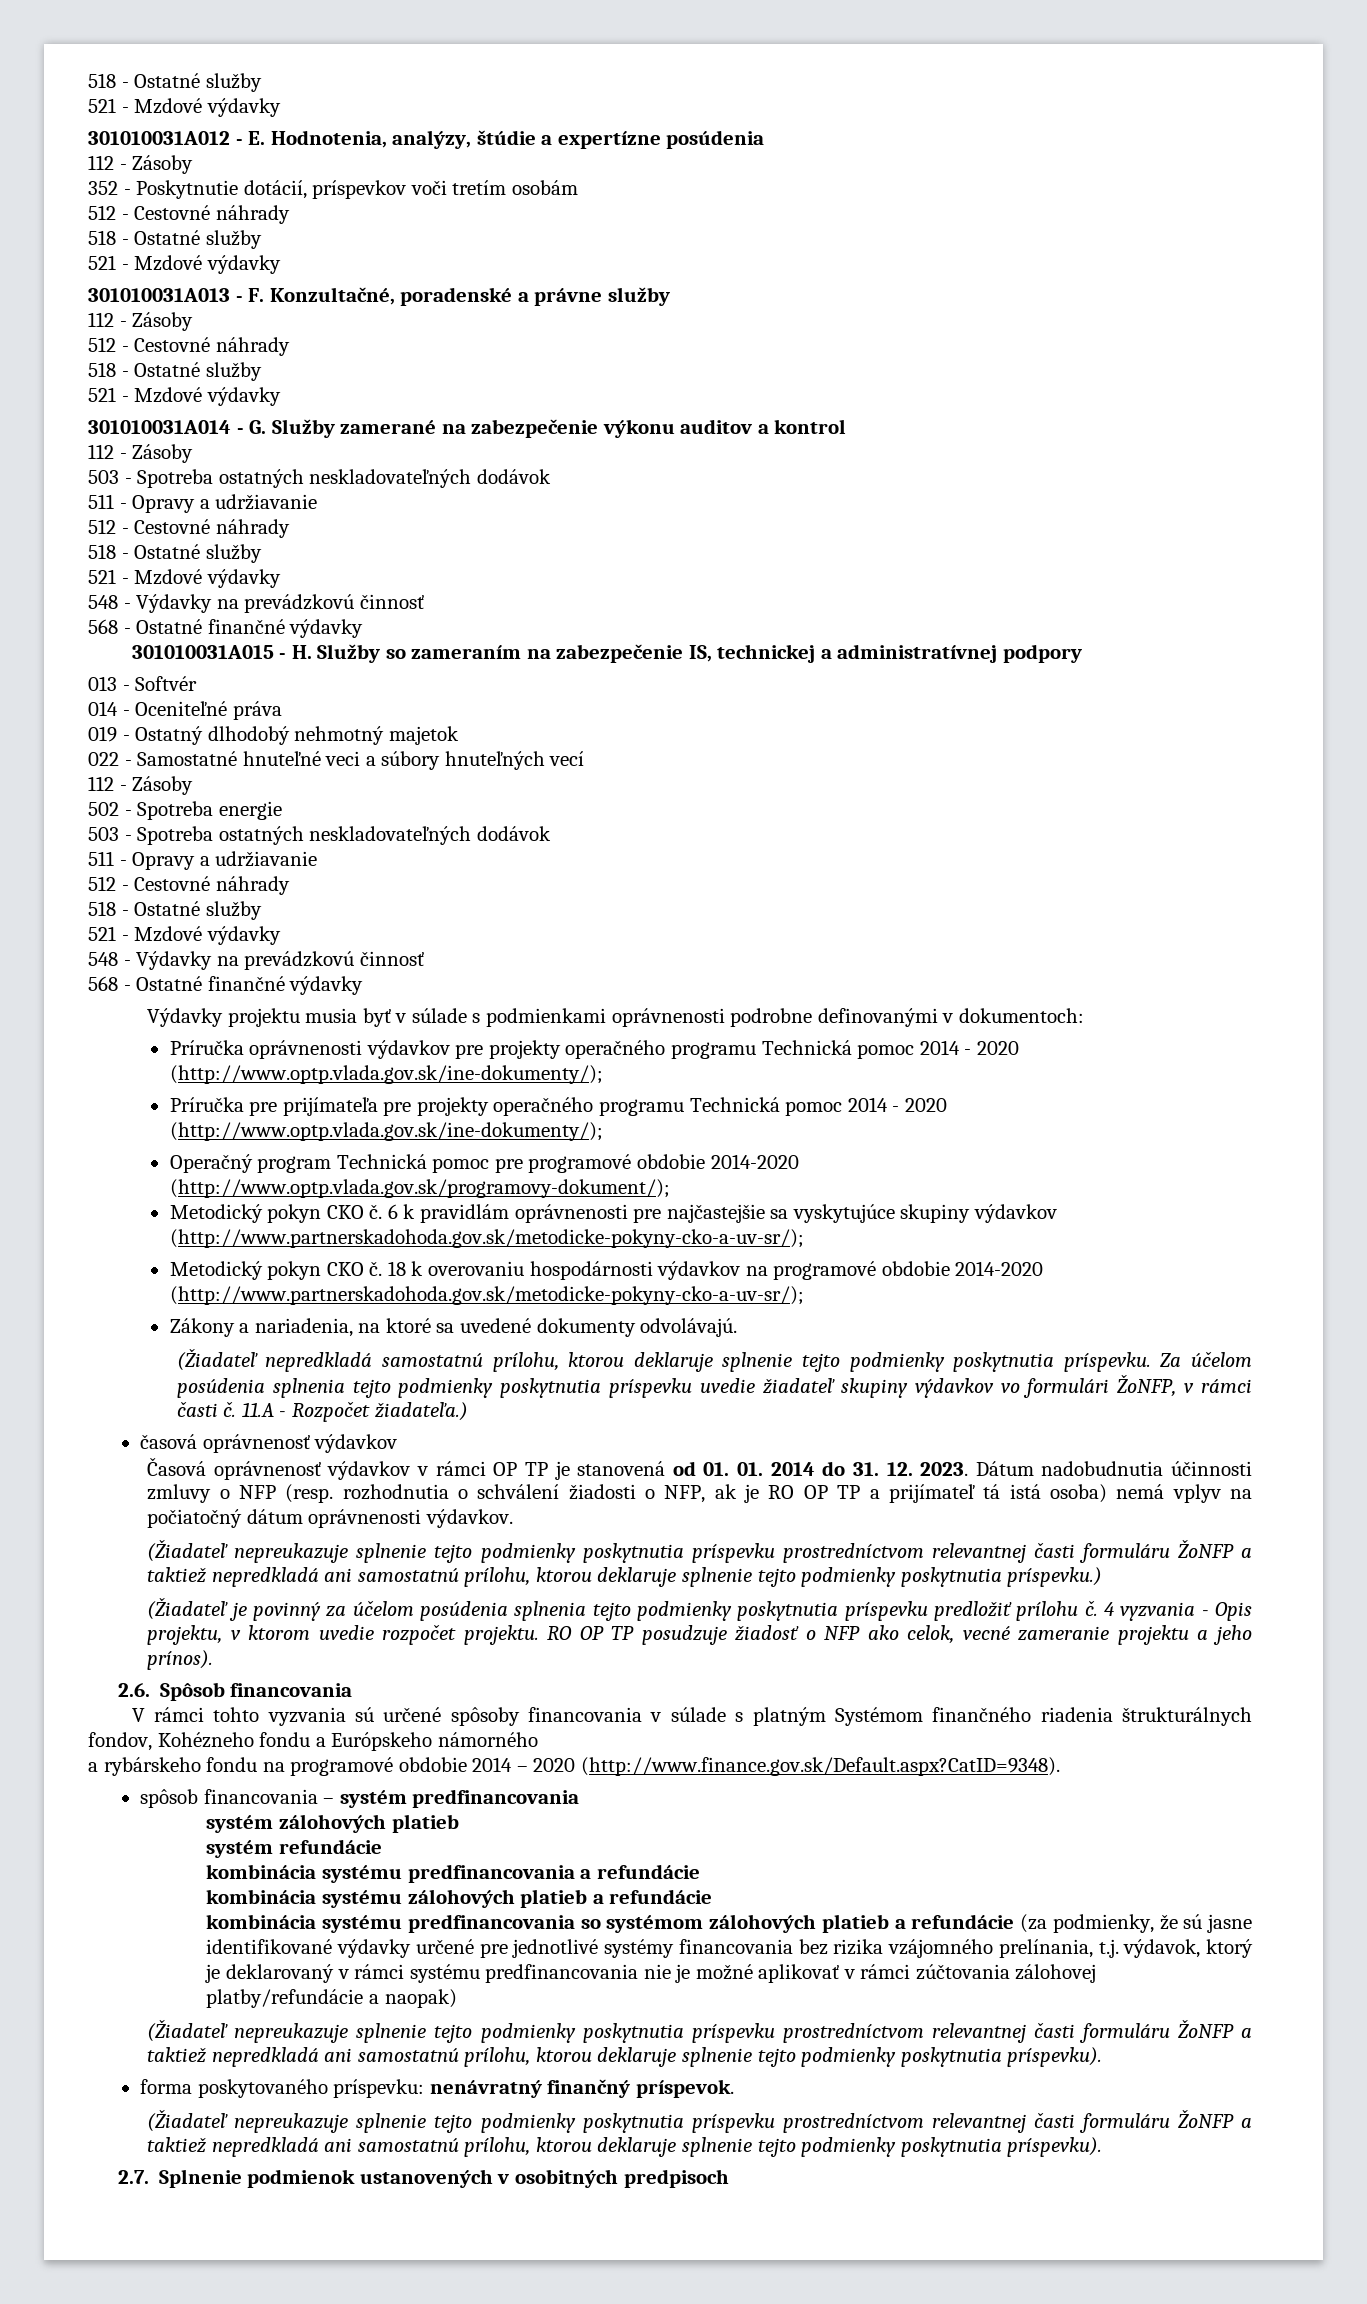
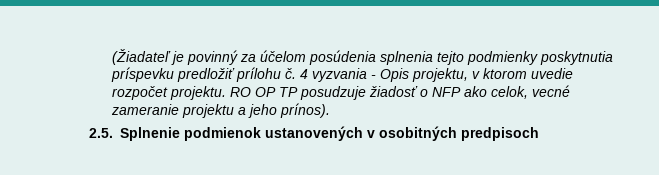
[88,73,262,92] [88,98,281,117] [88,130,765,149] [88,155,194,174] [88,180,578,199] [88,205,290,224] [88,230,262,249] [88,255,281,274] [88,287,670,306] [88,312,194,331] [88,337,290,356] [88,362,262,381] [88,387,281,406] [88,419,847,438] [88,444,194,463] [88,469,551,488] [88,494,318,513] [88,519,290,538] [88,544,262,563] [88,569,281,588] [88,594,424,613] [88,619,364,638] [131,644,1083,663] [88,676,198,691] [88,701,282,720] [88,726,459,745] [88,751,585,770] [88,776,194,795] [88,801,282,820] [88,826,551,845] [88,851,318,870] [88,876,290,895] [88,901,262,920] [88,926,281,945] [88,951,424,970] [88,976,364,995] [147,1008,1084,1027] [169,1040,1019,1059] [169,1065,603,1084] [169,1097,947,1116] [169,1122,603,1141] [169,1154,799,1173] [169,1179,670,1198] [169,1204,1057,1223] [169,1229,804,1248] [169,1261,1044,1280] [169,1286,804,1305] [169,1318,738,1337] [176,1348,1252,1372] [176,1374,1252,1398] [176,1401,468,1422] [140,1434,398,1453] [147,1457,1252,1480] [147,1484,1252,1503] [147,1509,513,1528] [147,1539,1252,1563] [147,1567,1103,1587] 518 - Ostatné služby // 521 - Mzdové výdavky // 301010031A012 - E. Hodnotenia, analýzy, štúdie a expertízne posúdenia // 112 - Zásoby // 352 - Poskytnutie dotácií, príspevkov voči tretím osobám // 512 - Cestovné náhrady // 518 - Ostatné služby // 521 - Mzdové výdavky // 301010031A013 - F. Konzultačné, poradenské a právne služby // 112 - Zásoby // 512 - Cestovné náhrady // 518 - Ostatné služby // 521 - Mzdové výdavky // 301010031A014 - G. Služby zamerané na zabezpečenie výkonu auditov a kontrol // 112 - Zásoby // 503 - Spotreba ostatných neskladovateľných dodávok // 511 - Opravy a udržiavanie // 512 - Cestovné náhrady // 518 - Ostatné služby // 521 - Mzdové výdavky // 548 - Výdavky na prevádzkovú činnosť // 568 - Ostatné finančné výdavky // 301010031A015 - H. Služby so zameraním na zabezpečenie IS, technickej a administratívnej podpory // 013 - Softvér // 014 - Oceniteľné práva // 019 - Ostatný dlhodobý nehmotný majetok // 022 - Samostatné hnuteľné veci a súbory hnuteľných vecí // 112 - Zásoby // 502 - Spotreba energie // 503 - Spotreba ostatných neskladovateľných dodávok // 511 - Opravy a udržiavanie // 512 - Cestovné náhrady // 518 - Ostatné služby // 521 - Mzdové výdavky // 548 - Výdavky na prevádzkovú činnosť // 568 - Ostatné finančné výdavky // Výdavky projektu musia byť v súlade s podmienkami oprávnenosti podrobne definovanými v dokumentoch: // Príručka oprávnenosti výdavkov pre projekty operačného programu Technická pomoc 2014 - 2020 (http://www.optp.vlada.gov.sk/ine-dokumenty/); // Príručka pre prijímateľa pre projekty operačného programu Technická pomoc 2014 - 2020 (http://www.optp.vlada.gov.sk/ine-dokumenty/); // Operačný program Technická pomoc pre programové obdobie 2014-2020 (http://www.optp.vlada.gov.sk/programovy-dokument/); // Metodický pokyn CKO č. 6 k pravidlám oprávnenosti pre najčastejšie sa vyskytujúce skupiny výdavkov (http://www.partnerskadohoda.gov.sk/metodicke-pokyny-cko-a-uv-sr/); // Metodický pokyn CKO č. 18 k overovaniu hospodárnosti výdavkov na programové obdobie 2014-2020 (http://www.partnerskadohoda.gov.sk/metodicke-pokyny-cko-a-uv-sr/); // Zákony a nariadenia, na ktoré sa uvedené dokumenty odvolávajú. // (Žiadateľ nepredkladá samostatnú prílohu, ktorou deklaruje splnenie tejto podmienky poskytnutia príspevku. Za účelom posúdenia splnenia tejto podmienky poskytnutia príspevku uvedie žiadateľ skupiny výdavkov vo formulári ŽoNFP, v rámci časti č. 11.A - Rozpočet žiadateľa.) // časová oprávnenosť výdavkov // Časová oprávnenosť výdavkov v rámci OP TP je stanovená od 01. 01. 2014 do 31. 12. 2023. Dátum nadobudnutia účinnosti zmluvy o NFP (resp. rozhodnutia o schválení žiadosti o NFP, ak je RO OP TP a prijímateľ tá istá osoba) nemá vplyv na počiatočný dátum oprávnenosti výdavkov. // (Žiadateľ nepreukazuje splnenie tejto podmienky poskytnutia príspevku prostredníctvom relevantnej časti formuláru ŽoNFP a taktiež nepredkladá ani samostatnú prílohu, ktorou deklaruje splnenie tejto podmienky poskytnutia príspevku.) // -> (112, 57) none
[117,1682,353,1701] [131,1707,1253,1726] [88,1732,538,1751] [88,1757,1060,1776] [140,1789,580,1808] [206,1814,459,1833] [206,1839,383,1858] [206,1864,700,1883] [206,1889,713,1908] [206,1914,1253,1933] [206,1939,1253,1958] [205,1964,1097,1983] [206,1989,457,2008] [147,2019,1252,2043] [147,2047,1103,2067] [140,2079,734,2098] [147,2109,1252,2133] [147,2137,1103,2157] [117,2170,149,2184] 2.6. Spôsob financovania // V rámci tohto vyzvania sú určené spôsoby financovania v súlade s platným Systémom finančného riadenia štrukturálnych fondov, Kohézneho fondu a Európskeho námorného // a rybárskeho fondu na programové obdobie 2014 – 2020 (http://www.finance.gov.sk/Default.aspx?CatID=9348). // spôsob financovania – systém predfinancovania // systém zálohových platieb // systém refundácie // kombinácia systému predfinancovania a refundácie // kombinácia systému zálohových platieb a refundácie // kombinácia systému predfinancovania so systémom zálohových platieb a refundácie (za podmienky, že sú jasne identifikované výdavky určené pre jednotlivé systémy financovania bez rizika vzájomného prelínania, t.j. výdavok, ktorý je deklarovaný v rámci systému predfinancovania nie je možné aplikovať v rámci zúčtovania zálohovej platby/refundácie a naopak) // (Žiadateľ nepreukazuje splnenie tejto podmienky poskytnutia príspevku prostredníctvom relevantnej časti formuláru ŽoNFP a taktiež nepredkladá ani samostatnú prílohu, ktorou deklaruje splnenie tejto podmienky poskytnutia príspevku). // forma poskytovaného príspevku: nenávratný finančný príspevok. // (Žiadateľ nepreukazuje splnenie tejto podmienky poskytnutia príspevku prostredníctvom relevantnej časti formuláru ŽoNFP a taktiež nepredkladá ani samostatnú prílohu, ktorou deklaruje splnenie tejto podmienky poskytnutia príspevku). // 2.7. -> [88,128,113,138] 2.5.

